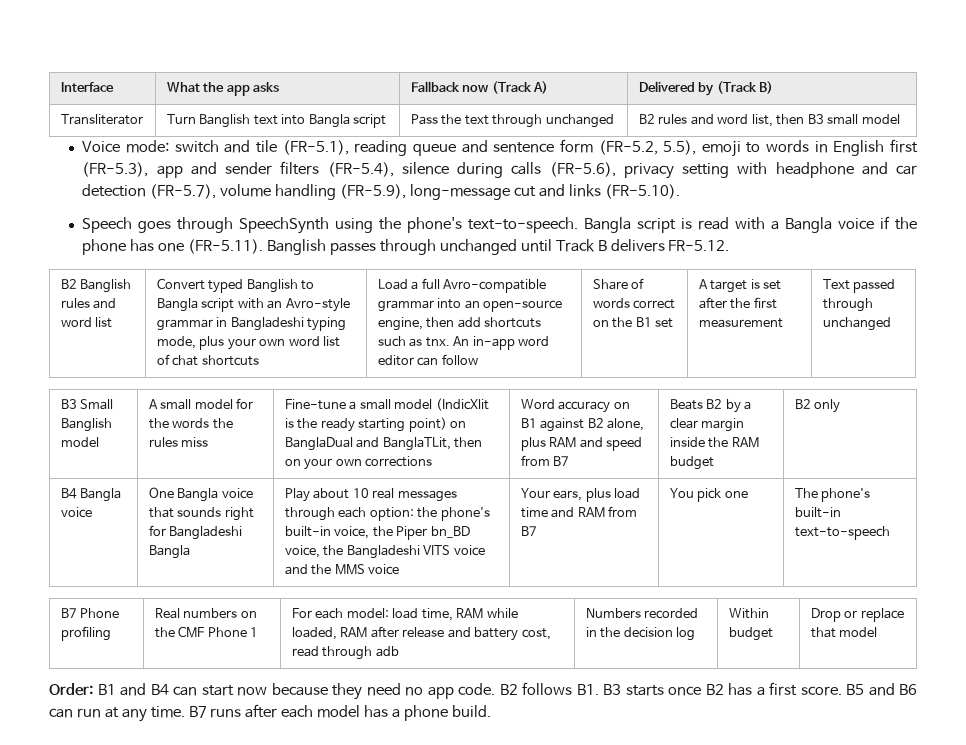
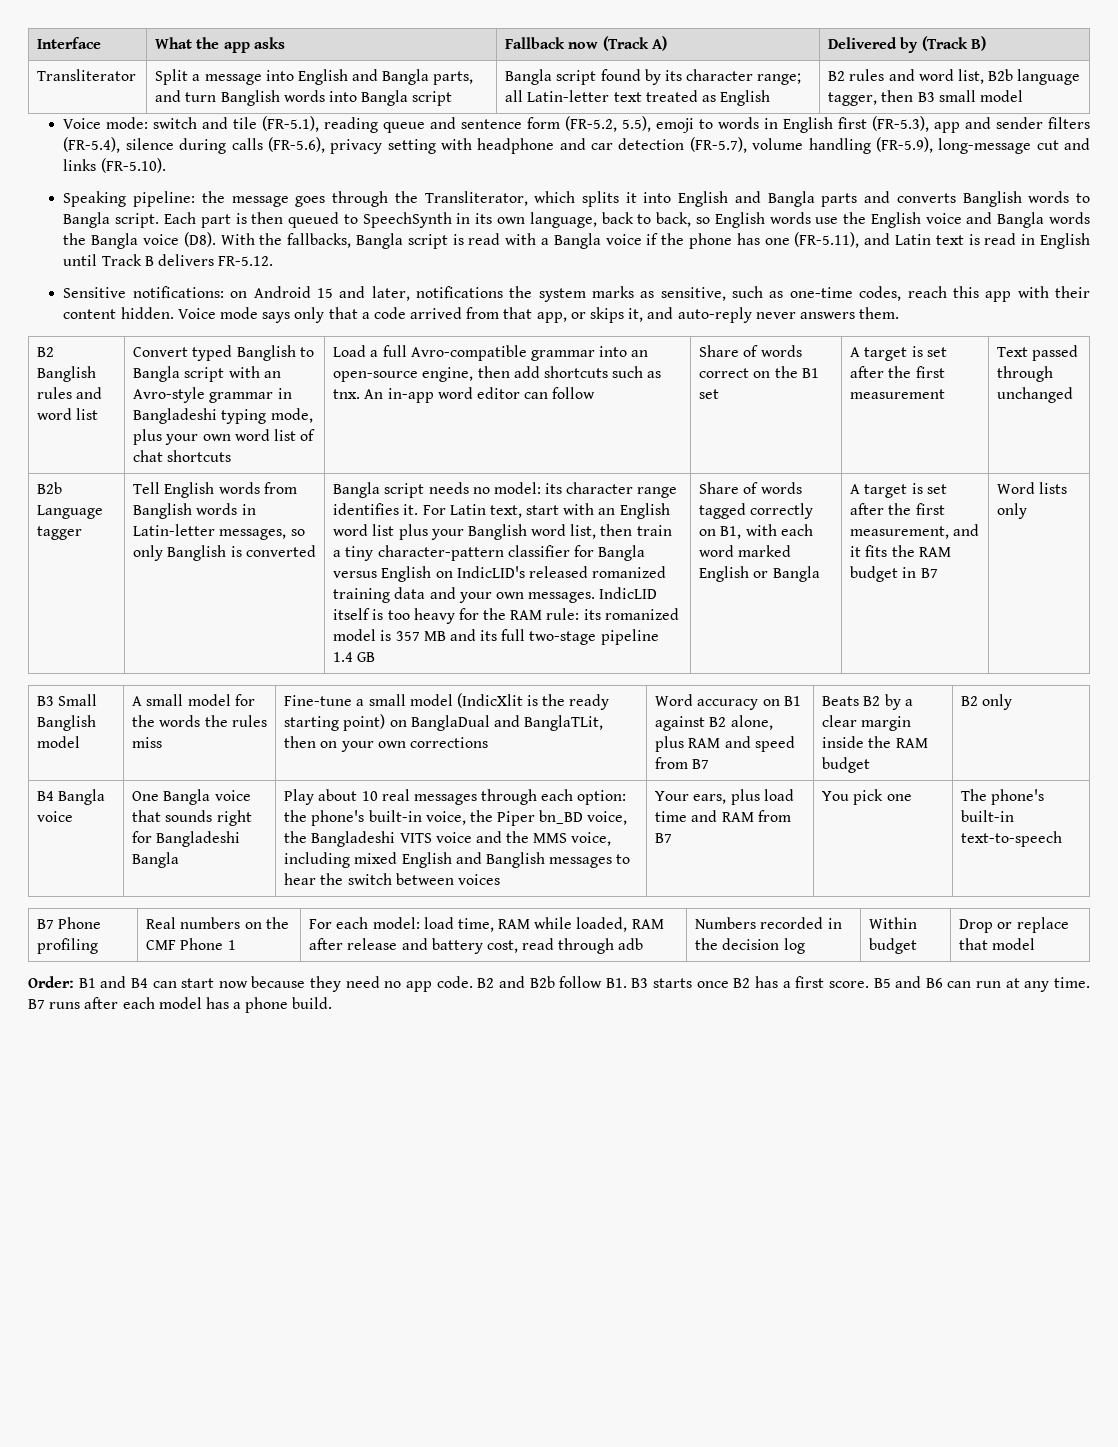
[166,114,387,128] [410,114,614,128] Turn Banglish text into Bangla script | Pass the text through unchanged -> [155,69,474,85] [155,90,453,106] [505,69,802,85] [505,90,771,106] Split a message into English and Bangla parts, and turn Banglish words into Bangla script | Bangla script found by its character range; all Latin-letter text treated as English
(773, 120) none -> [988,69,1081,85] [828,92,878,106] B2b language tagger,
[82,217,579,234] Speech goes through SpeechSynth using the phone's text-to-speech. -> [63,191,1090,207] [63,212,1091,228] [63,232,352,249] Speaking pipeline: the message goes through the Transliterator, which splits it into English and Bangla parts and converts Banglish words to Bangla script. Each part is then queued to SpeechSynth in its own language, back to back, so English words use the English voice and Bangla words the Bangla voice (D8). With the fallbacks,
[188,239,517,255] (FR-5.11). Banglish passes through unchanged -> [794,232,1090,249] (FR-5.11), and Latin text is read in English
(730, 245) none -> [63,286,1091,302] [63,307,900,323] // Sensitive notifications: on Android 15 and later, notifications the system marks as sensitive, such as one-time codes, reach this app with their content hidden. Voice mode says only that a code arrived from that app, or skips it, and auto-reply never answers them.
(891, 324) none -> [37,482,63,494] [37,505,104,519] [37,526,83,540] [133,482,297,498] [133,503,256,519] [133,524,305,540] [133,545,316,561] [333,482,678,498] [333,503,670,519] [333,524,672,540] [333,545,646,561] [333,566,667,582] [333,587,658,603] [333,608,679,624] [333,629,659,645] [333,652,376,662] [699,482,802,494] [699,503,814,519] [699,524,813,539] [699,545,792,557] [699,566,820,582] [850,483,947,498] [850,503,945,515] [850,524,980,539] [850,545,951,557] [850,566,938,582] [997,482,1068,494] [997,503,1028,519] // B2b Language tagger | Tell English words from Banglish words in Latin-letter messages, so only Banglish is converted | Bangla script needs no model: its character range identifies it. For Latin text, start with an English word list plus your Banglish word list, then train a tiny character-pattern classifier for Bangla versus English on IndicLID's released romanized training data and your own messages. IndicLID itself is too heavy for the RAM rule: its romanized model is 357 MB and its full two-stage pipeline 1.4 GB | Share of words tagged correctly on B1, with each word marked English or Bangla | A target is set after the first measurement, and it fits the RAM budget in B7 | Word lists only
[368,564,400,575] voice -> [571,832,612,846] [284,852,631,868] [284,873,500,885] voice, including mixed English and Banglish messages to hear the switch between voices
[522,682,572,695] follows -> [498,976,603,988] and B2b follow

